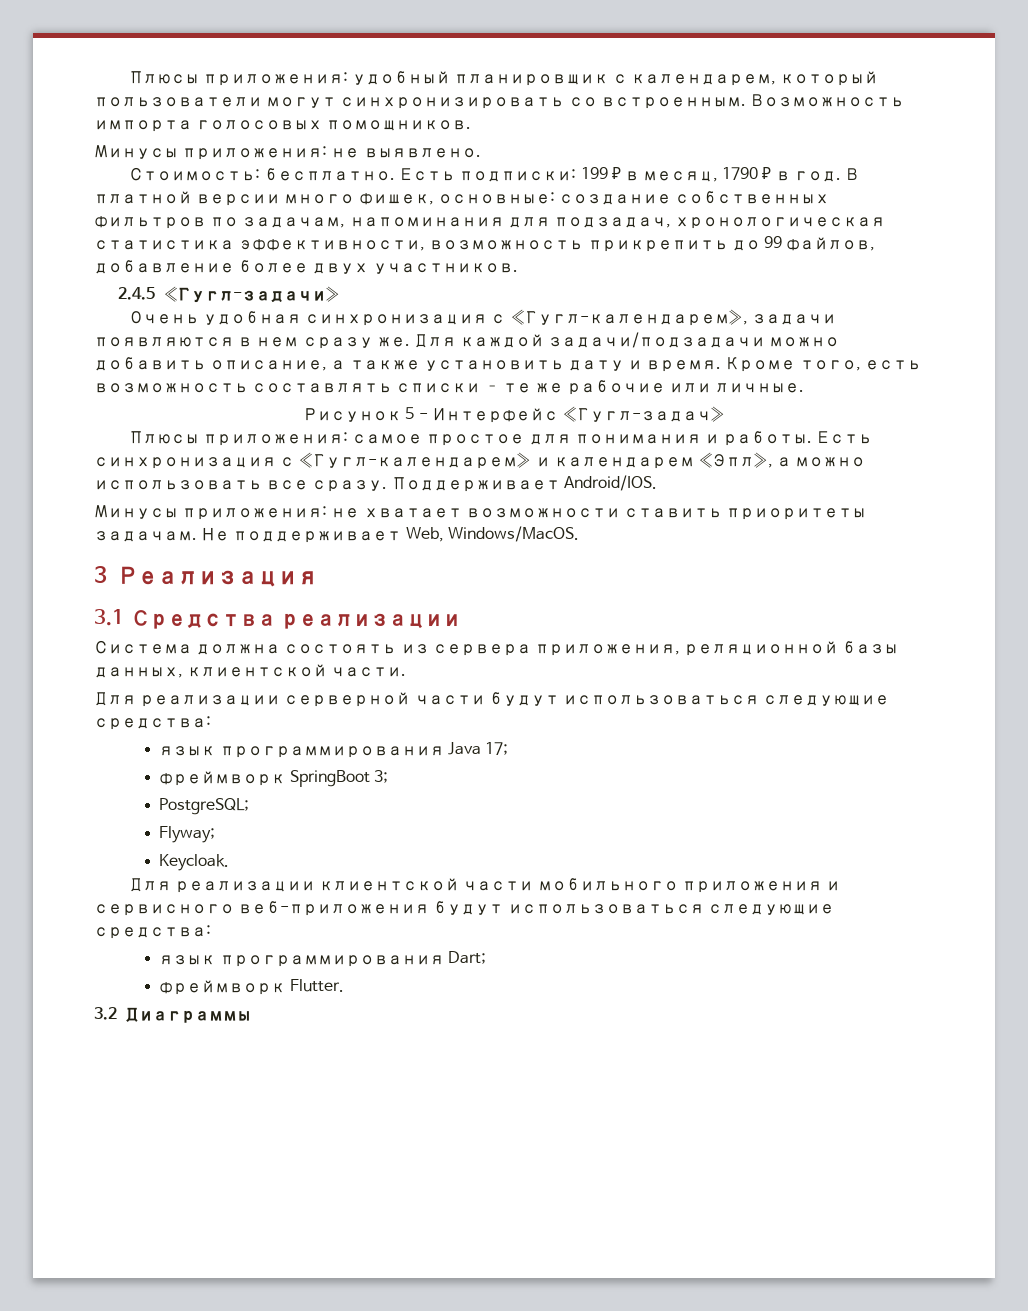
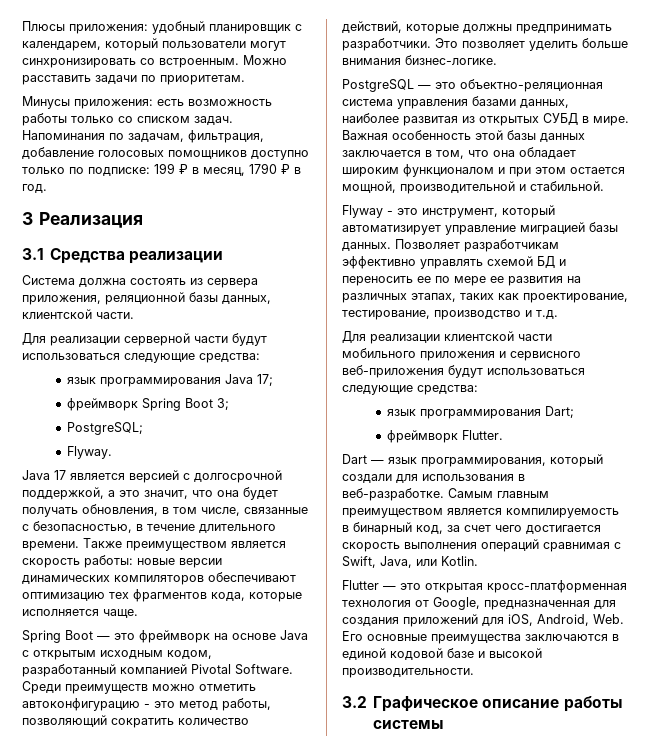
[749,94,904,107] [94,120,472,132] [94,145,481,160] [128,167,577,182] Возможность импорта голосовых помощников. // Минусы приложения: не выявлено. // Стоимость: бесплатно. Есть подписки: -> [243,55,287,65] [22,75,245,85] [22,96,272,109] [22,113,233,126] [22,130,264,143] [22,147,309,160] [22,167,150,176] Можно расставить задачи по приоритетам. // Минусы приложения: есть возможность работы только со списком задач. Напоминания по задачам, фильтрация, добавление голосовых помощников доступно только по подписке:
[845,168,860,180] [94,191,830,206] [94,216,886,229] [94,236,876,252] [94,260,518,274] [118,286,340,303] [128,309,836,326] [94,332,840,349] [94,357,921,372] [94,380,805,395] [303,406,725,423] [128,431,873,446] [94,452,866,469] [94,475,657,492] [94,505,867,520] [94,526,579,543] В платной версии много фишек, основные: создание собственных фильтров по задачам, напоминания для подзадач, хронологическая статистика эффективности, возможность прикрепить до 99 файлов, добавление более двух участников. // 2.4.5 «Гугл-задачи» // Очень удобная синхронизация с «Гугл-календарем», задачи появляются в нем сразу же. Для каждой задачи/подзадачи можно добавить описание, а также установить дату и время. Кроме того, есть возможность составлять списки – те же рабочие или личные. // Рисунок 5 - Интерфейс «Гугл-задач» // Плюсы приложения: самое простое для понимания и работы. Есть синхронизация с «Гугл-календарем» и календарем «Эпл», а можно использовать все сразу. Поддерживает Android/IOS. // Минусы приложения: не хватает возможности ставить приоритеты задачам. Не поддерживает Web, Windows/MacOS. -> (47, 188) none
[289,770,370,787] SpringBoot -> [142,398,214,411] Spring Boot
[159,826,216,843] [159,854,230,871] Flyway; // Keycloak. -> [67,446,113,459] [22,470,282,483] [22,487,278,500] [22,504,308,517] [22,521,276,533] [22,538,286,551] [22,555,222,568] [22,572,296,585] [22,589,302,602] [22,609,138,618] [22,630,308,643] [22,650,212,660] [22,664,293,677] [22,681,256,694] [22,698,271,711] [22,715,249,728] [342,21,612,34] [342,38,628,51] [342,55,497,65] [342,79,603,92] [342,96,569,109] [342,113,629,126] [342,130,585,142] [342,147,576,159] [342,164,625,177] [342,181,604,194] [342,205,555,218] [342,222,618,235] [342,239,559,252] [342,256,566,269] [342,276,581,286] [342,293,628,303] [342,310,558,320] Flyway. // Java 17 является версией с долгосрочной поддержкой, а это значит, что она будет получать обновления, в том числе, связанные с безопасностью, в течение длительного времени. Также преимуществом является скорость работы: новые версии динамических компиляторов обеспечивают оптимизацию тех фрагментов кода, которые исполняется чаще. // Spring Boot — это фреймворк на основе Java с открытым исходным кодом, разработанный компанией Pivotal Software. Среди преимуществ можно отметить автоконфигурацию - это метод работы, позволяющий сократить количество действий, которые должны предпринимать разработчики. Это позволяет уделить больше внимания бизнес-логике. // PostgreSQL — это объектно-реляционная система управления базами данных, наиболее развитая из открытых СУБД в мире. Важная особенность этой базы данных заключается в том, что она обладает широким функционалом и при этом остается мощной, производительной и стабильной. // Flyway - это инструмент, который автоматизирует управление миграцией базы данных. Позволяет разработчикам эффективно управлять схемой БД и переносить ее по мере ее развития на различных этапах, таких как проектирование, тестирование, производство и т.д.
[94,1007,251,1023] 3.2 Диаграммы -> [342,454,603,467] [342,474,525,483] [342,488,549,501] [342,508,619,518] [342,522,601,535] [342,539,621,552] [342,556,478,568] [342,580,627,593] [342,597,616,610] [342,614,624,627] [342,631,619,644] [342,648,542,660] [342,668,474,678] [342,696,623,712] [373,720,445,729] Dart — язык программирования, который создали для использования в веб-разработке. Самым главным преимуществом является компилируемость в бинарный код, за счет чего достигается скорость выполнения операций сравнимая с Swift, Java, или Kotlin. // Flutter — это открытая кросс-платформенная технология от Google, предназначенная для создания приложений для iOS, Android, Web. Его основные преимущества заключаются в единой кодовой базе и высокой производительности. // 3.2 Графическое описание работы системы

